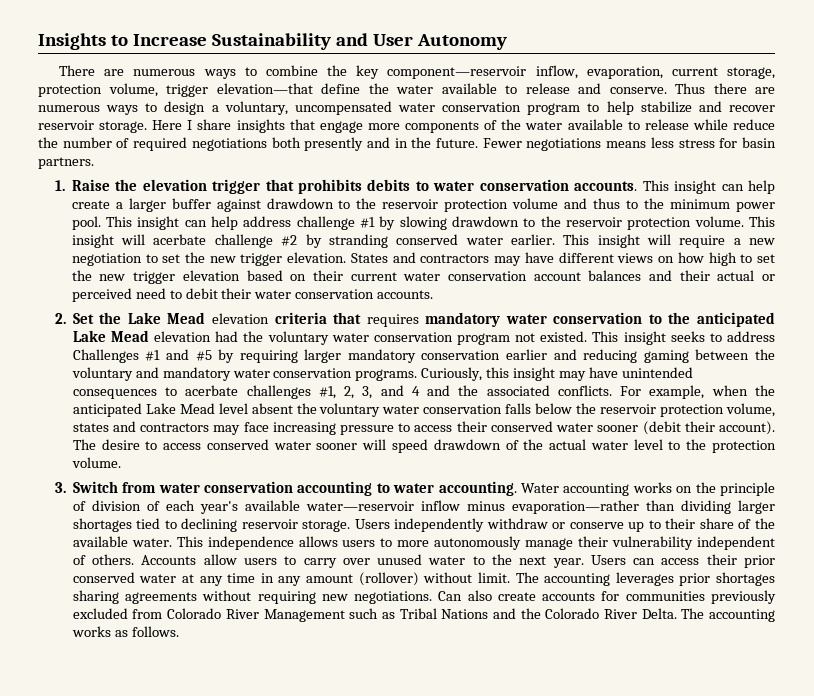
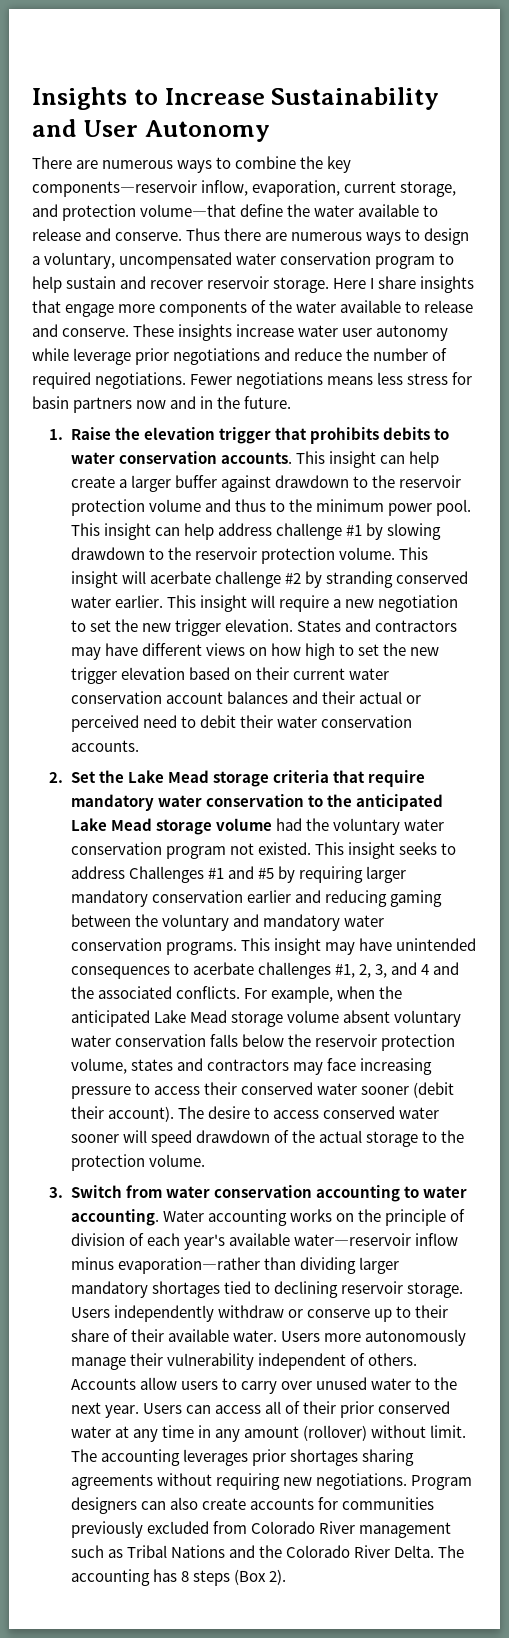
[387,66,527,79] component―reservoir -> [32,180,197,197] components―reservoir
[38,83,313,97] protection volume, trigger elevation―that -> [32,204,237,221] and protection volume―that
[640,101,692,113] stabilize -> [66,276,117,289] sustain
[692,119,728,130] while -> [32,324,449,341] [32,348,291,365] and conserve. These insights increase water user autonomy while leverage prior negotiations and
[191,137,479,151] negotiations both presently and in the future. -> [95,372,187,389] negotiations.
[38,157,94,169] partners. -> [73,396,292,413] partners now and in the future.
[211,313,269,324] elevation -> [212,771,269,787] storage
[366,314,419,327] requires -> [368,770,426,787] require
[154,331,212,342] elevation -> [155,818,272,835] storage volume
[421,367,510,381] Curiously, this -> [240,938,270,951] This
[218,403,317,414] level absent the -> [230,1010,390,1027] storage volume absent
[590,439,663,450] water level -> [366,1131,419,1147] storage
(775, 507) none -> [70,1281,148,1298] mandatory
[755,518,776,529] the -> [130,1329,164,1342] their
[176,536,393,550] This independence allows users to -> [280,1331,320,1342] Users
(700, 561) none -> [264,1401,301,1414] all of
[438,591,463,601] Can -> [410,1475,472,1490] [70,1497,166,1514] Program designers can
[263,609,345,622] Management -> [358,1522,451,1538] management
[71,626,179,637] works as follows. -> [152,1569,286,1586] has 8 steps (Box 2).

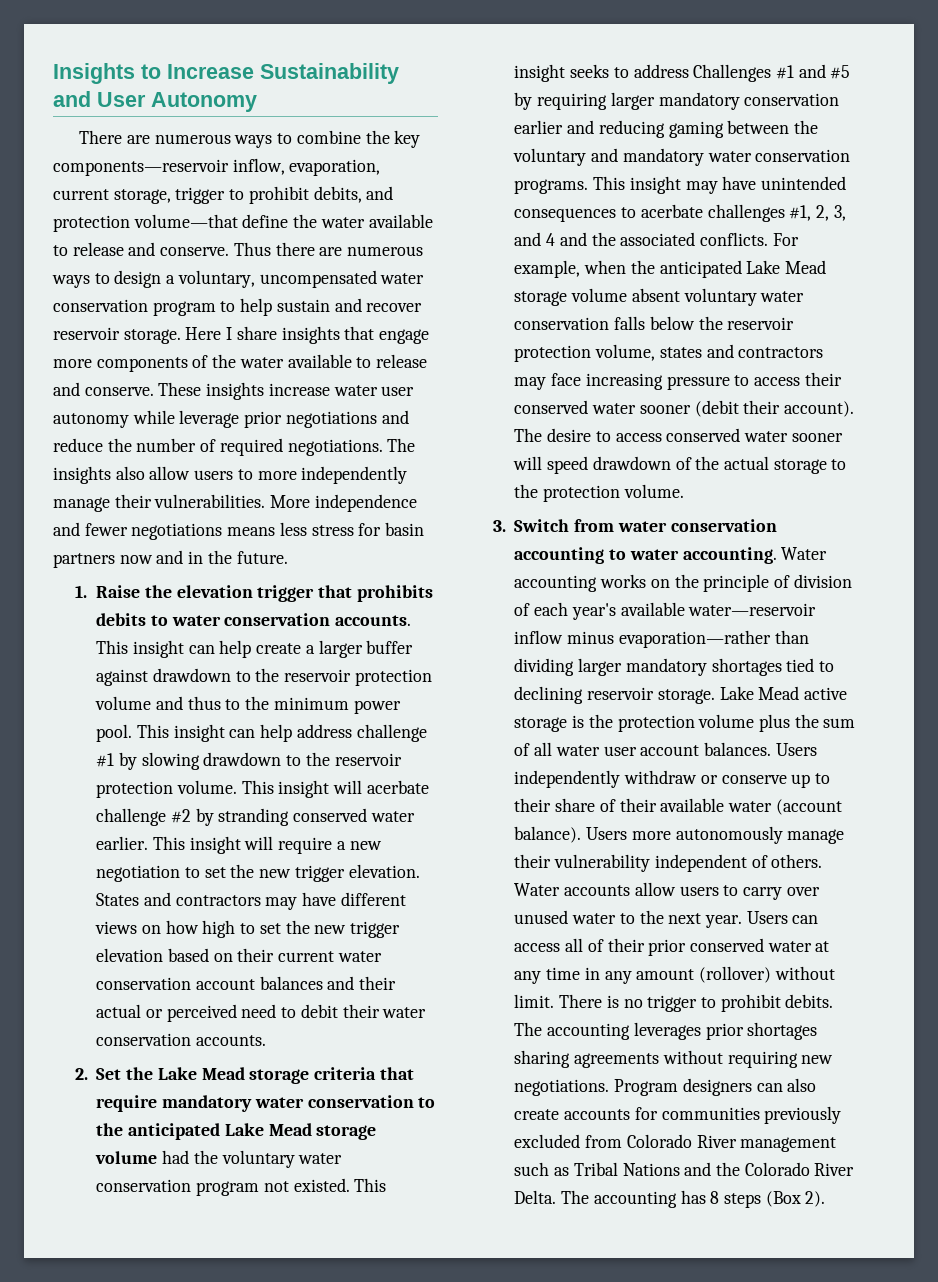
(457, 189) none -> [175,186,362,204] trigger to prohibit debits,
[190,374,233,385] Fewer -> [387,438,416,452] [53,466,408,484] [53,494,417,512] [53,522,128,536] The insights also allow users to more independently manage their vulnerabilities. More independence and fewer
(464, 1290) none -> [719,686,848,700] [514,714,856,732] [514,742,772,756] Lake Mead active storage is the protection volume plus the sum of all water user account balances.
[232,1330,277,1342] water. -> [728,799,842,815] [514,826,582,843] water (account balance).
[70,1378,136,1390] Accounts -> [514,883,631,896] Water accounts
(467, 1431) none -> [559,994,834,1012] There is no trigger to prohibit debits.

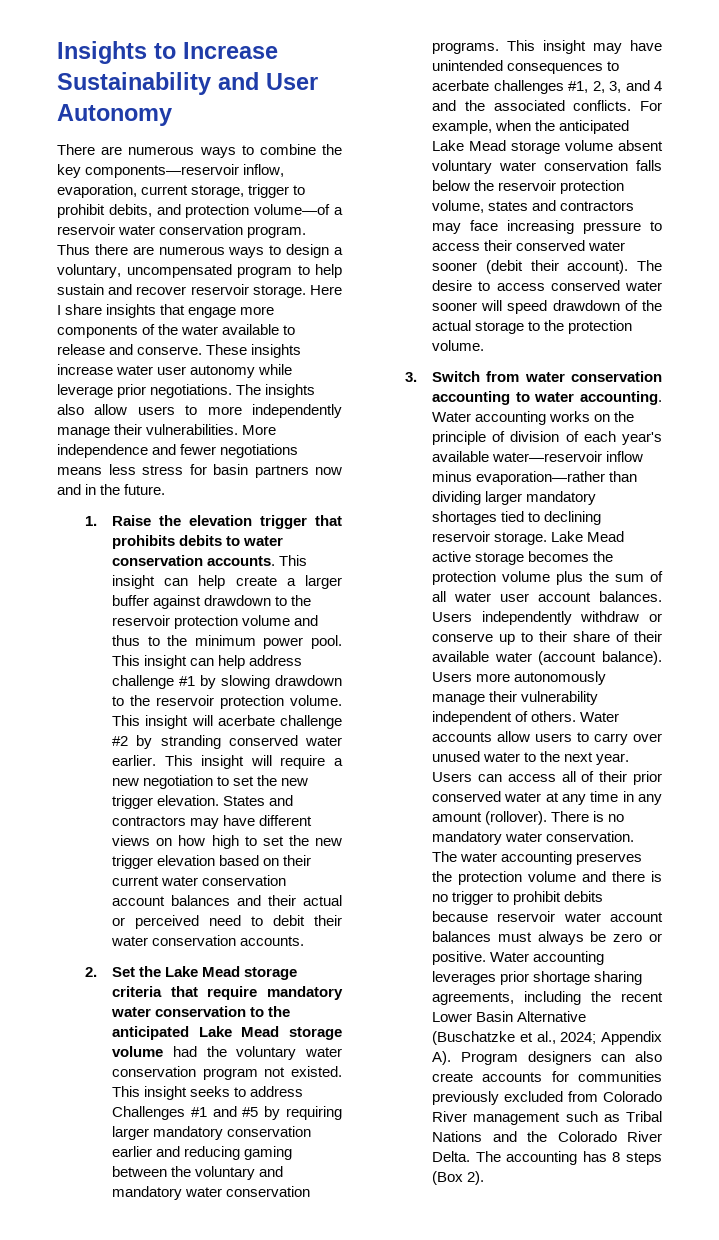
[133,214,433,228] [53,242,230,256] volume―that define the water available to release and conserve. -> [254,204,344,215] [57,224,307,238] volume―of a reservoir water conservation program.
[380,273,425,284] [53,299,148,312] water conservation -> (232, 271) none
[285,410,409,428] [53,438,283,456] negotiations and reduce the number of required -> (147, 391) none
[572,715,585,728] is -> [528,551,590,562] becomes
[699,966,835,983] [514,994,834,1012] [514,1022,818,1040] [514,1050,834,1068] [514,1079,610,1096] (rollover) without limit. There is no trigger to prohibit debits. The accounting leverages prior shortages sharing agreements without requiring new negotiations. -> [485,811,625,825] [432,831,635,845] [432,851,643,865] [432,871,662,885] [432,891,604,905] [432,911,663,922] [432,931,662,945] [432,951,605,965] [432,971,643,985] [432,991,663,1005] [432,1011,587,1022] [432,1031,662,1045] [432,1051,452,1065] (rollover). There is no mandatory water conservation. The water accounting preserves the protection volume and there is no trigger to prohibit debits because reservoir water account balances must always be zero or positive. Water accounting leverages prior shortage sharing agreements, including the recent Lower Basin Alternative (Buschatzke et al., 2024; Appendix A).

